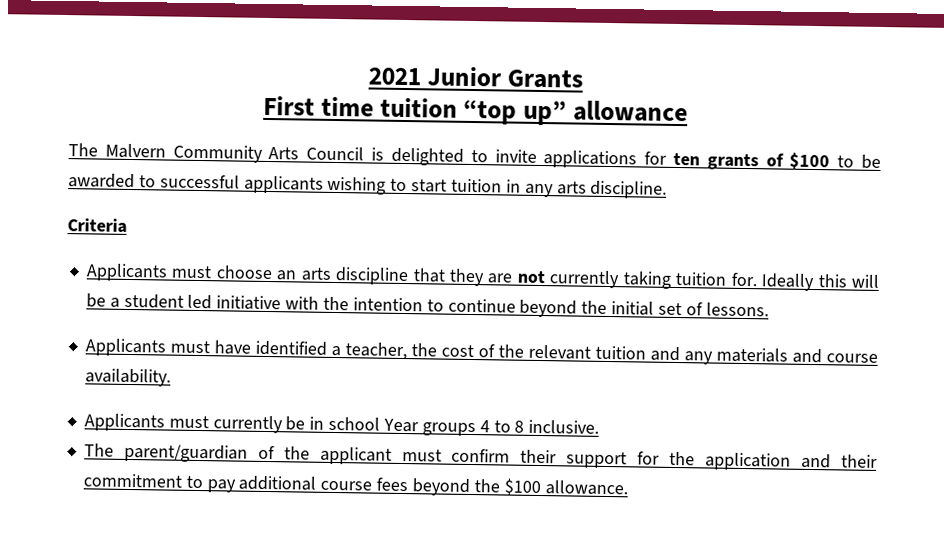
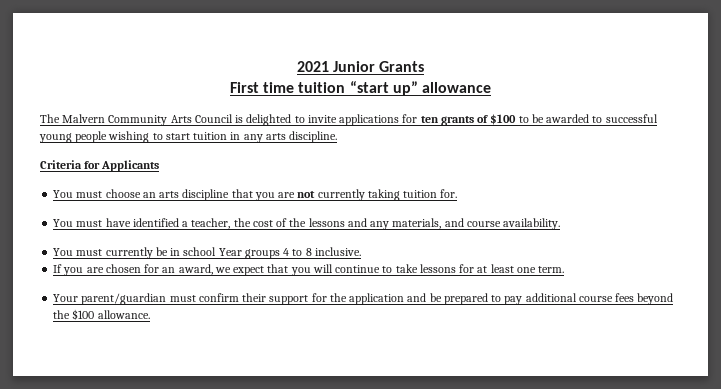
[463,99,518,125] “top -> [349,81,389,93] “start
[243,175,324,194] applicants -> [39,131,108,143] young people
[85,263,168,282] // Applicants -> [84,160,160,172] [53,190,74,198] for Applicants // You
[448,268,485,287] they -> [254,192,275,201] you
[761,273,880,292] [85,293,769,318] [84,338,166,357] Ideally this will be a student led initiative with the intention to continue beyond the initial set of lessons. // Applicants -> [53,219,74,227] // You
[527,344,646,360] relevant tuition -> [308,218,345,227] lessons
[715,347,788,363] materials -> [392,218,442,229] materials,
[83,413,165,432] Applicants -> [53,248,74,256] You
[83,443,392,465] The parent/guardian of the applicant -> [53,264,565,276] [53,293,167,305] If you are chosen for an award, we expect that you will continue to take lessons for at least one term. // Your parent/guardian
[840,454,878,468] [82,473,182,488] their commitment -> [429,293,488,305] be prepared

